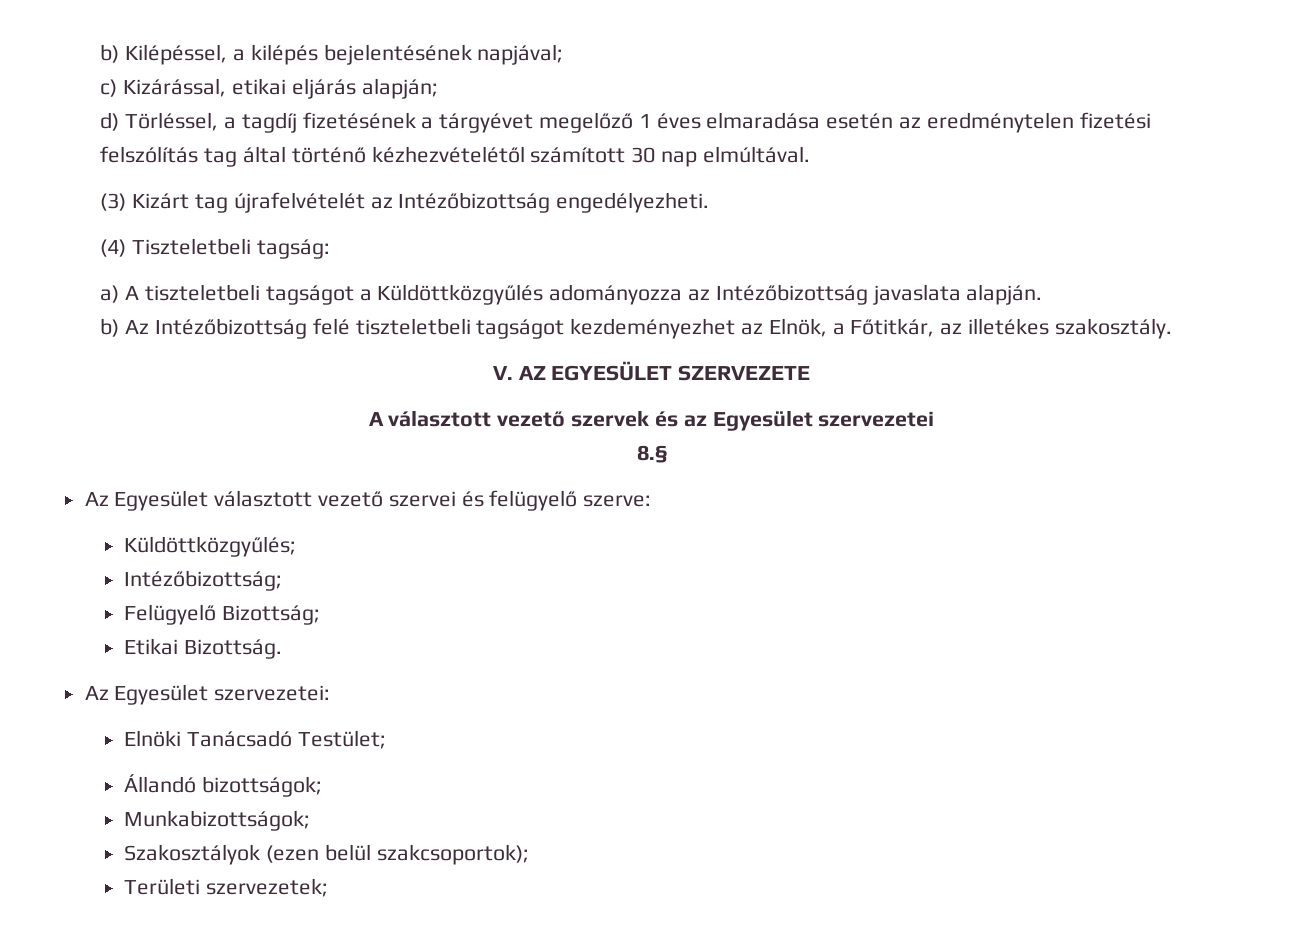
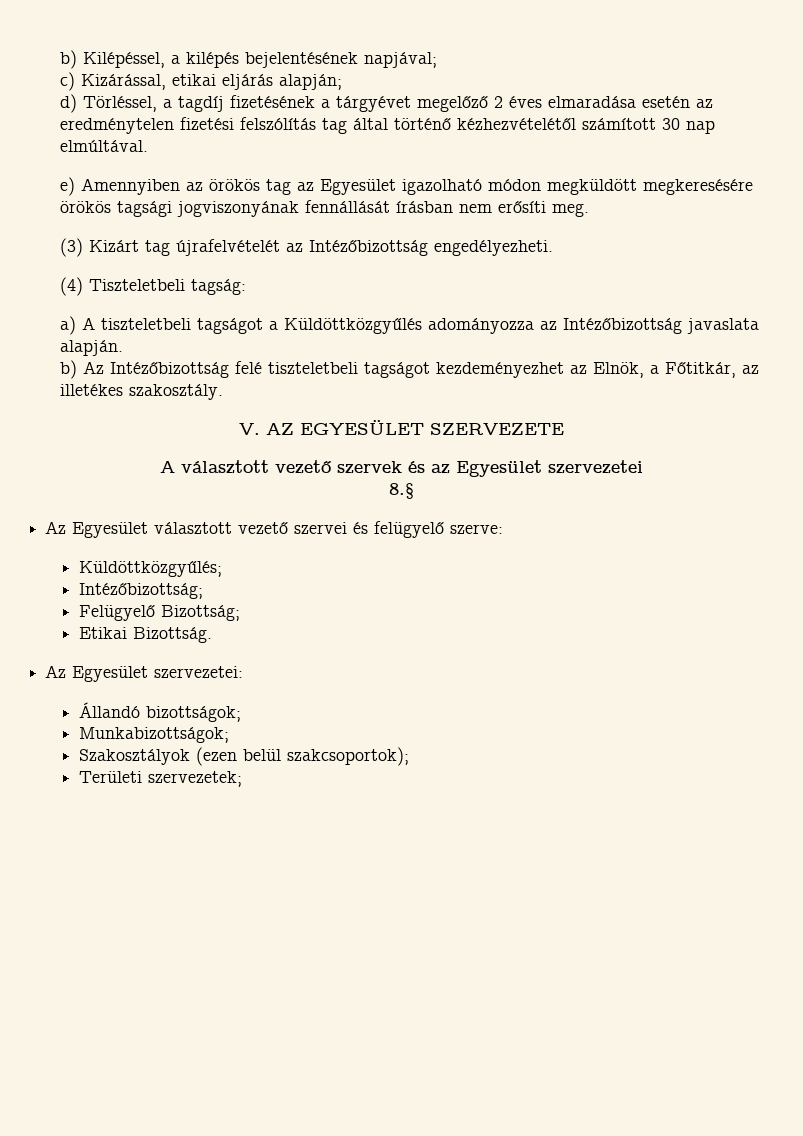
[638,114,651,128] 1 -> [493,96,503,108] 2
(810, 154) none -> [59,177,753,196] [59,200,589,217] // e) Amennyiben az örökös tag az Egyesület igazolható módon megküldött megkeresésére örökös tagsági jogviszonyának fennállását írásban nem erősíti meg.
[124,730,386,749] // Elnöki Tanácsadó Testület; -> (244, 672) none

